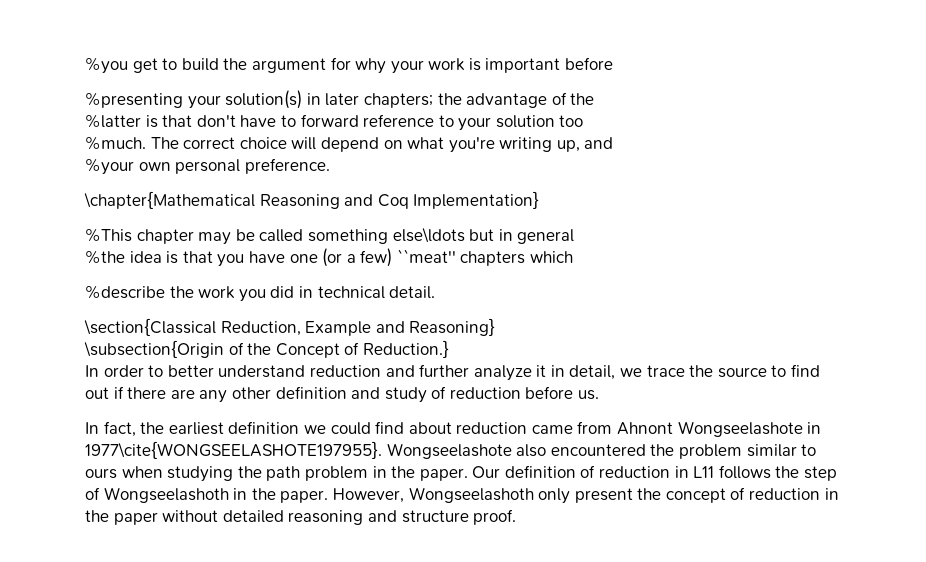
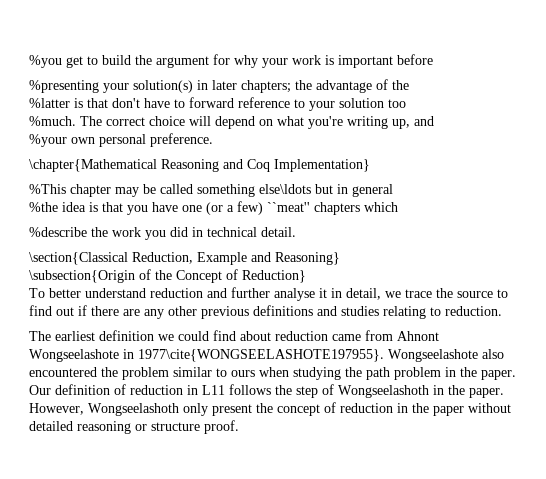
[362,340,449,358] [85,365,164,377] Reduction.} // In order to -> [242,270,306,283] [29,288,45,298] Reduction} // To
[473,365,532,381] analyze -> [274,288,315,301] analyse
[275,386,600,403] [85,421,165,437] definition and study of reduction before us. // In fact, the -> [201,305,502,319] [29,331,51,341] previous definitions and studies relating to reduction. // The
[367,510,397,522] and -> [135,424,147,431] or

